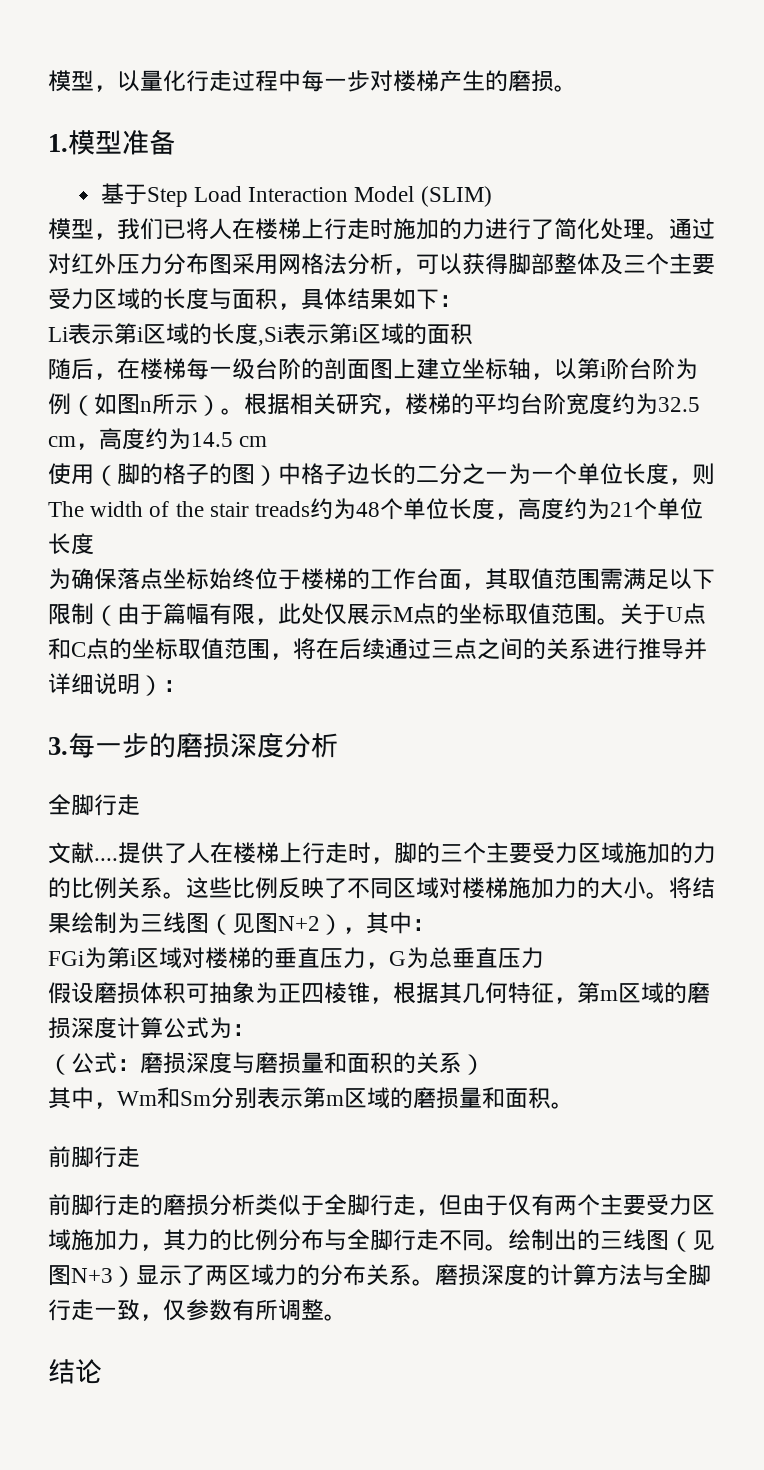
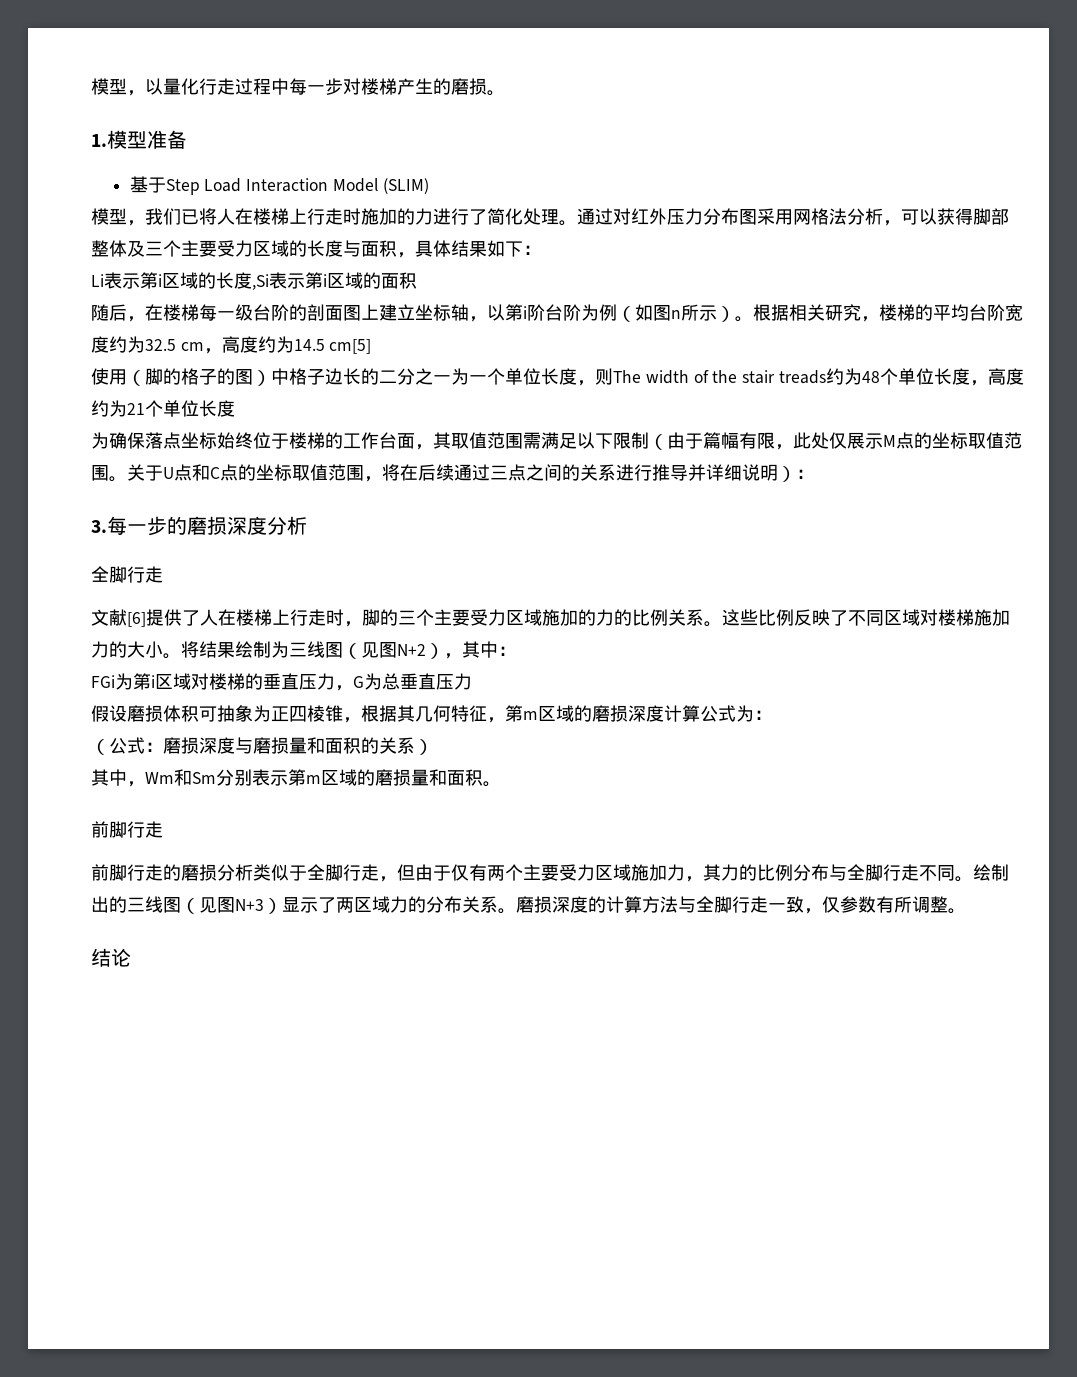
[239,436,268,447] cm -> [329,339,372,354] cm[5]
[94,858,118,861] .... -> [127,612,146,627] [6]

